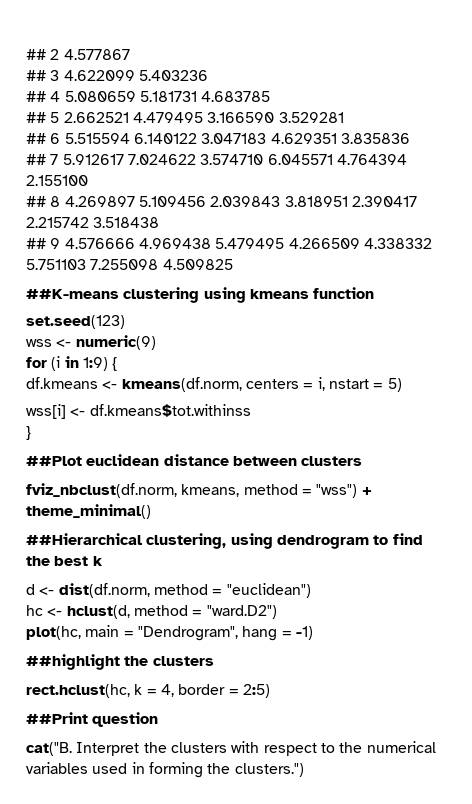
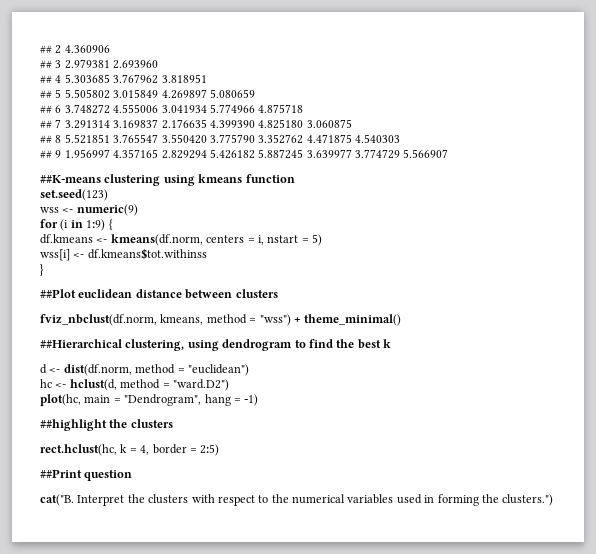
[63,49,130,60] 4.577867 -> [64,45,110,53] 4.360906
[63,70,208,81] 4.622099 5.403236 -> [64,59,159,69] 2.979381 2.693960
[64,91,271,102] 5.080659 5.181731 4.683785 -> [64,74,207,84] 5.303685 3.767962 3.818951
[63,112,344,123] [26,133,410,144] [26,154,407,165] [26,175,88,186] [26,196,417,207] [26,217,160,228] [26,238,432,249] [26,259,233,270] 2.662521 4.479495 3.166590 3.529281 // ## 6 5.515594 6.140122 3.047183 4.629351 3.835836 // ## 7 5.912617 7.024622 3.574710 6.045571 4.764394 2.155100 // ## 8 4.269897 5.109456 2.039843 3.818951 2.390417 2.215742 3.518438 // ## 9 4.576666 4.969438 5.479495 4.266509 4.338332 5.751103 7.255098 4.509825 -> [64,89,255,99] [40,104,304,114] [40,119,352,129] [40,134,400,144] [40,149,449,159] 5.505802 3.015849 4.269897 5.080659 // ## 6 3.748272 4.555006 3.041934 5.774966 4.875718 // ## 7 3.291314 3.169837 2.176635 4.399390 4.825180 3.060875 // ## 8 5.521851 3.765547 3.550420 3.775790 3.352762 4.471875 4.540303 // ## 9 1.956997 4.357165 2.829294 5.426182 5.887245 3.639977 3.774729 5.566907

